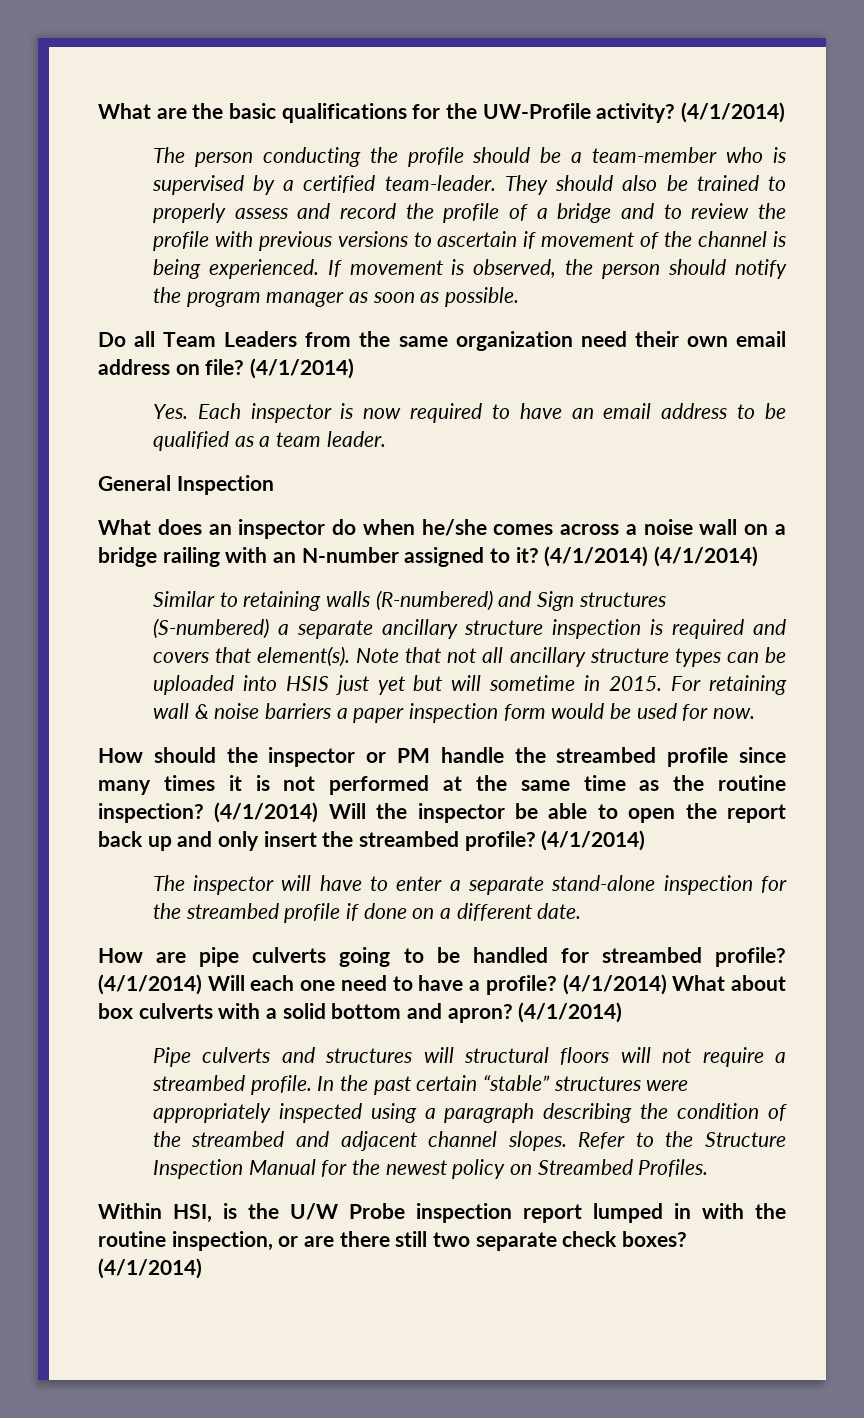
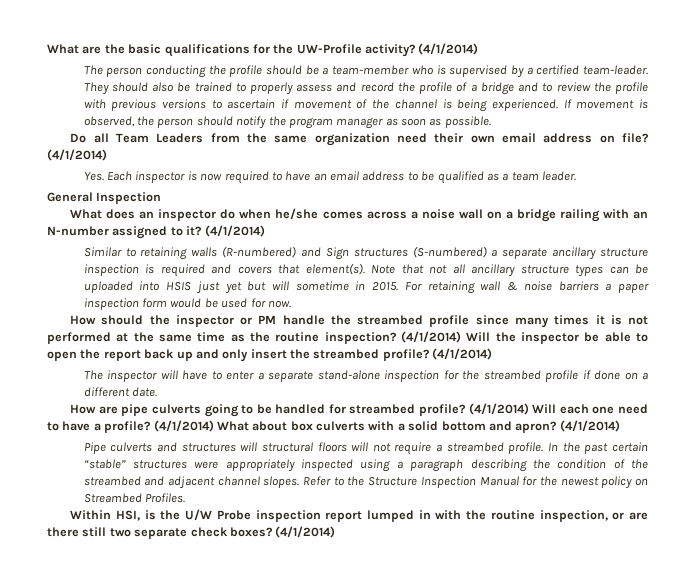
[654,546,759,567] (4/1/2014) -> (265, 231) none

